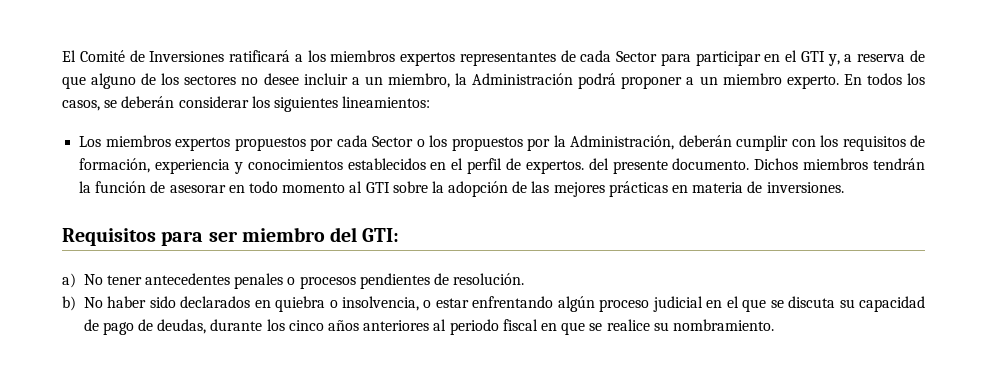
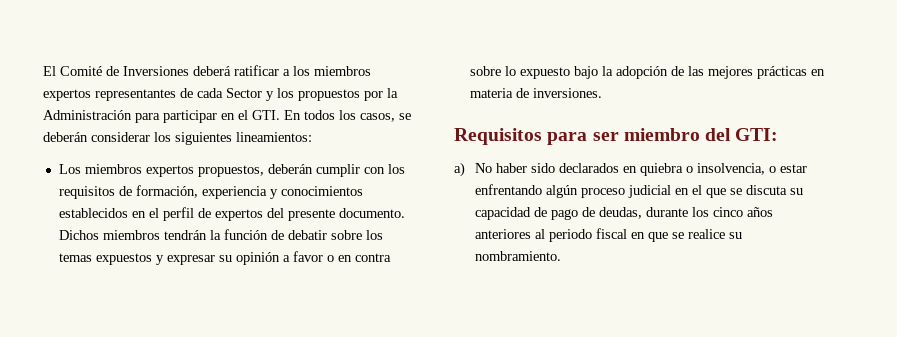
[229,50,291,62] ratificará -> [193,65,279,76] deberá ratificar
[660,50,926,66] [62,73,839,89] para participar en el GTI y, a reserva de que alguno de los sectores no desee incluir a un miembro, la Administración podrá proponer a un miembro experto. -> [266,88,398,101] [43,110,280,123] y los propuestos por la Administración para participar en el GTI.
[234,135,675,151] propuestos por cada Sector o los propuestos por la Administración, -> [197,165,264,177] propuestos,
[525,160,584,174] expertos. -> [214,209,263,221] expertos
[169,181,428,193] asesorar en todo momento al GTI sobre -> [287,230,383,240] [58,251,391,265] [469,66,598,79] debatir sobre los temas expuestos y expresar su opinión a favor o en contra sobre lo expuesto bajo
[106,273,525,289] [62,296,103,311] tener antecedentes penales o procesos pendientes de resolución. // b) No -> (492, 168) none

